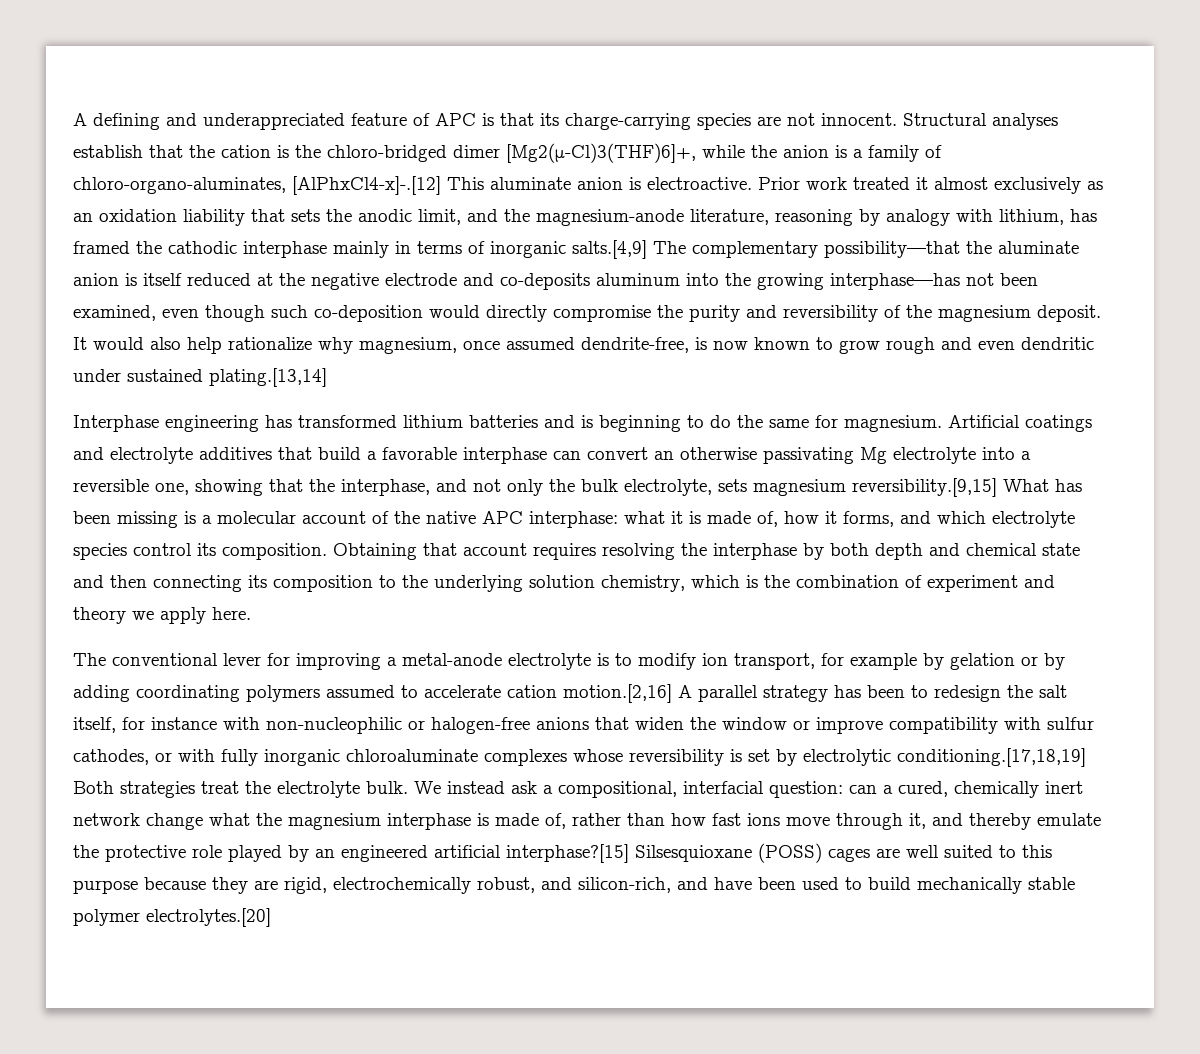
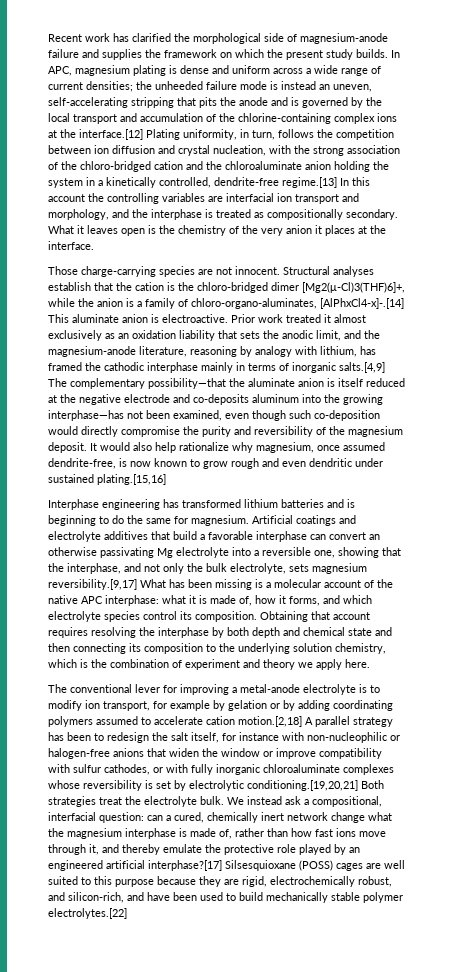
[73,113,559,130] A defining and underappreciated feature of APC is that its -> [48,33,388,44] [48,49,400,60] [48,65,381,76] [48,81,372,92] [48,97,382,108] [48,113,397,124] [48,129,394,140] [48,145,400,156] [48,161,389,172] [48,177,370,188] [48,193,359,204] [48,209,398,220] [48,225,386,236] [48,241,94,250] [48,266,78,275] Recent work has clarified the morphological side of magnesium-anode failure and supplies the framework on which the present study builds. In APC, magnesium plating is dense and uniform across a wide range of current densities; the unheeded failure mode is instead an uneven, self-accelerating stripping that pits the anode and is governed by the local transport and accumulation of the chlorine-containing complex ions at the interface.[12] Plating uniformity, in turn, follows the competition between ion diffusion and crystal nucleation, with the strong association of the chloro-bridged cation and the chloroaluminate anion holding the system in a kinetically controlled, dendrite-free regime.[13] In this account the controlling variables are interfacial ion transport and morphology, and the interphase is treated as compositionally secondary. What it leaves open is the chemistry of the very anion it places at the interface. // Those
[292,176,441,195] [AlPhxCl4-x]-.[12] -> [320,298,404,309] [AlPhxCl4-x]-.[14]
[209,368,327,387] plating.[13,14] -> [97,474,166,485] plating.[15,16]
[852,478,997,497] reversibility.[9,15] -> [48,579,137,590] reversibility.[9,17]
[563,684,672,703] motion.[2,16] -> [238,716,302,727] motion.[2,18]
[897,748,1086,767] conditioning.[17,18,19] -> [247,780,358,791] conditioning.[19,20,21]
[506,844,629,863] interphase?[15] -> [148,860,222,871] interphase?[17]
[146,908,271,927] electrolytes.[20] -> [48,908,127,919] electrolytes.[22]

